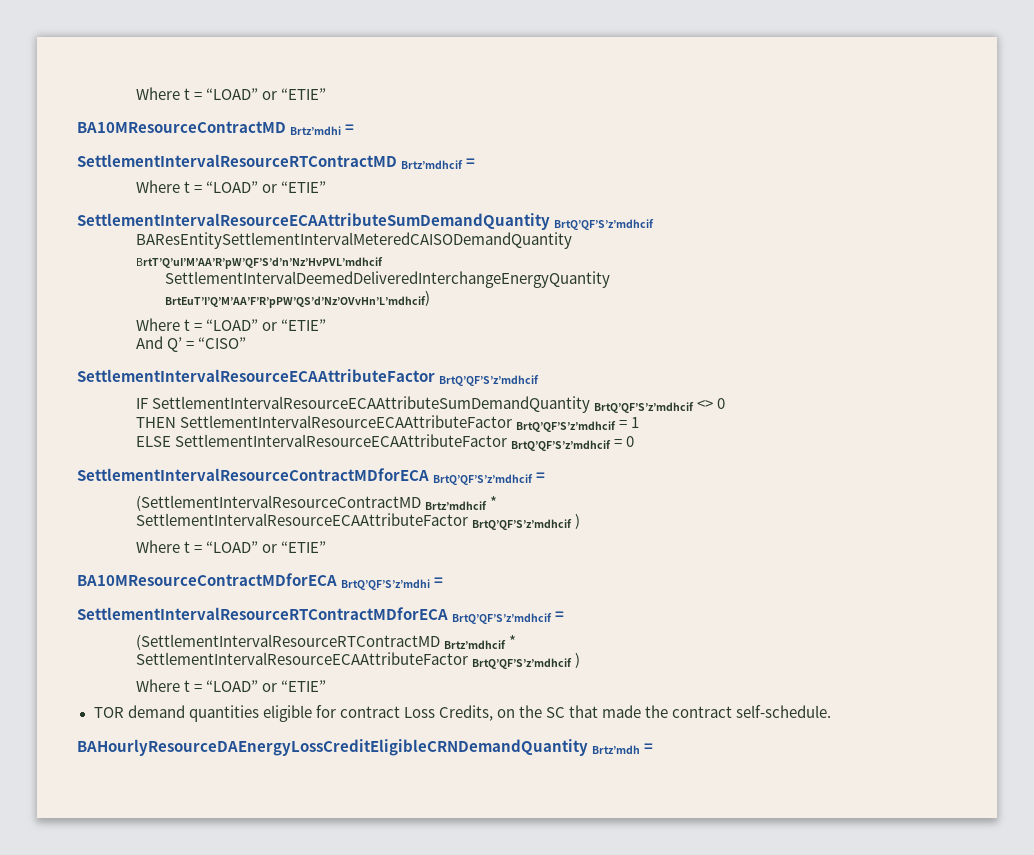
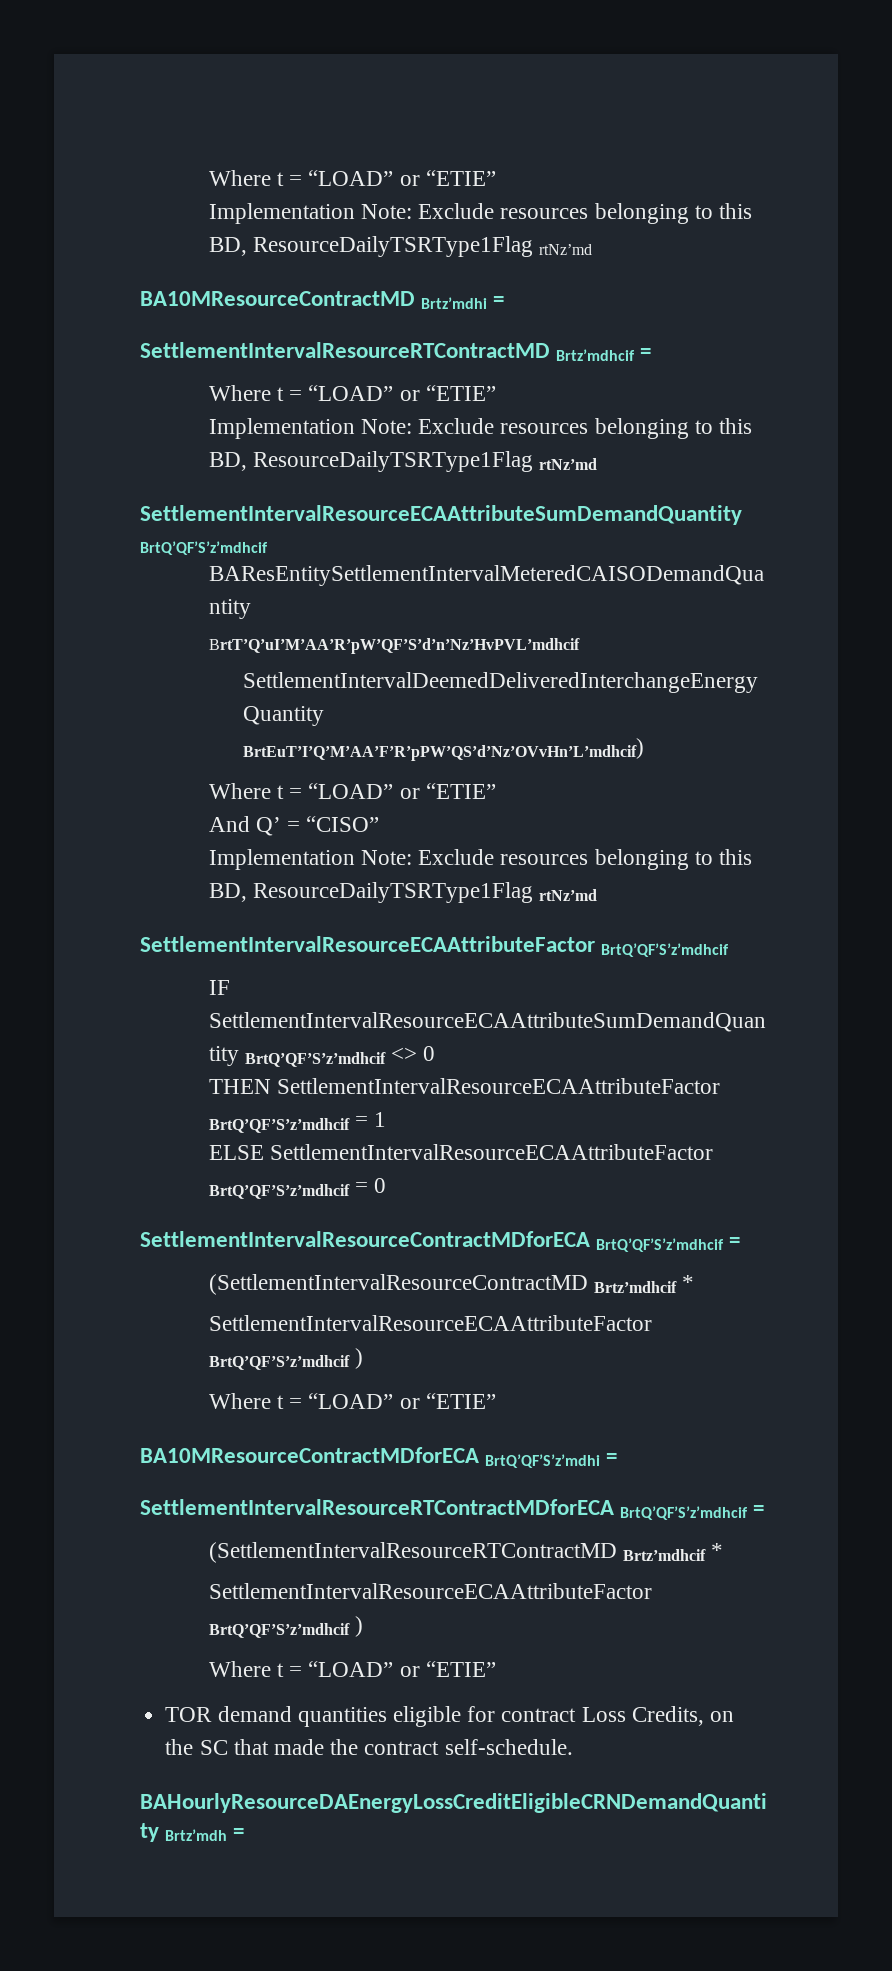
[135,87,327,100] Where t = “LOAD” or “ETIE” -> [208,170,496,186] [208,203,753,224] [208,236,593,257] Where t = “LOAD” or “ETIE” // Implementation Note: Exclude resources belonging to this BD, ResourceDailyTSRType1Flag rtNz’md
(327, 187) none -> [208,418,753,439] [208,451,598,472] // Implementation Note: Exclude resources belonging to this BD, ResourceDailyTSRType1Flag rtNz’md
(246, 343) none -> [208,849,753,870] [208,882,598,903] // Implementation Note: Exclude resources belonging to this BD, ResourceDailyTSRType1Flag rtNz’md

